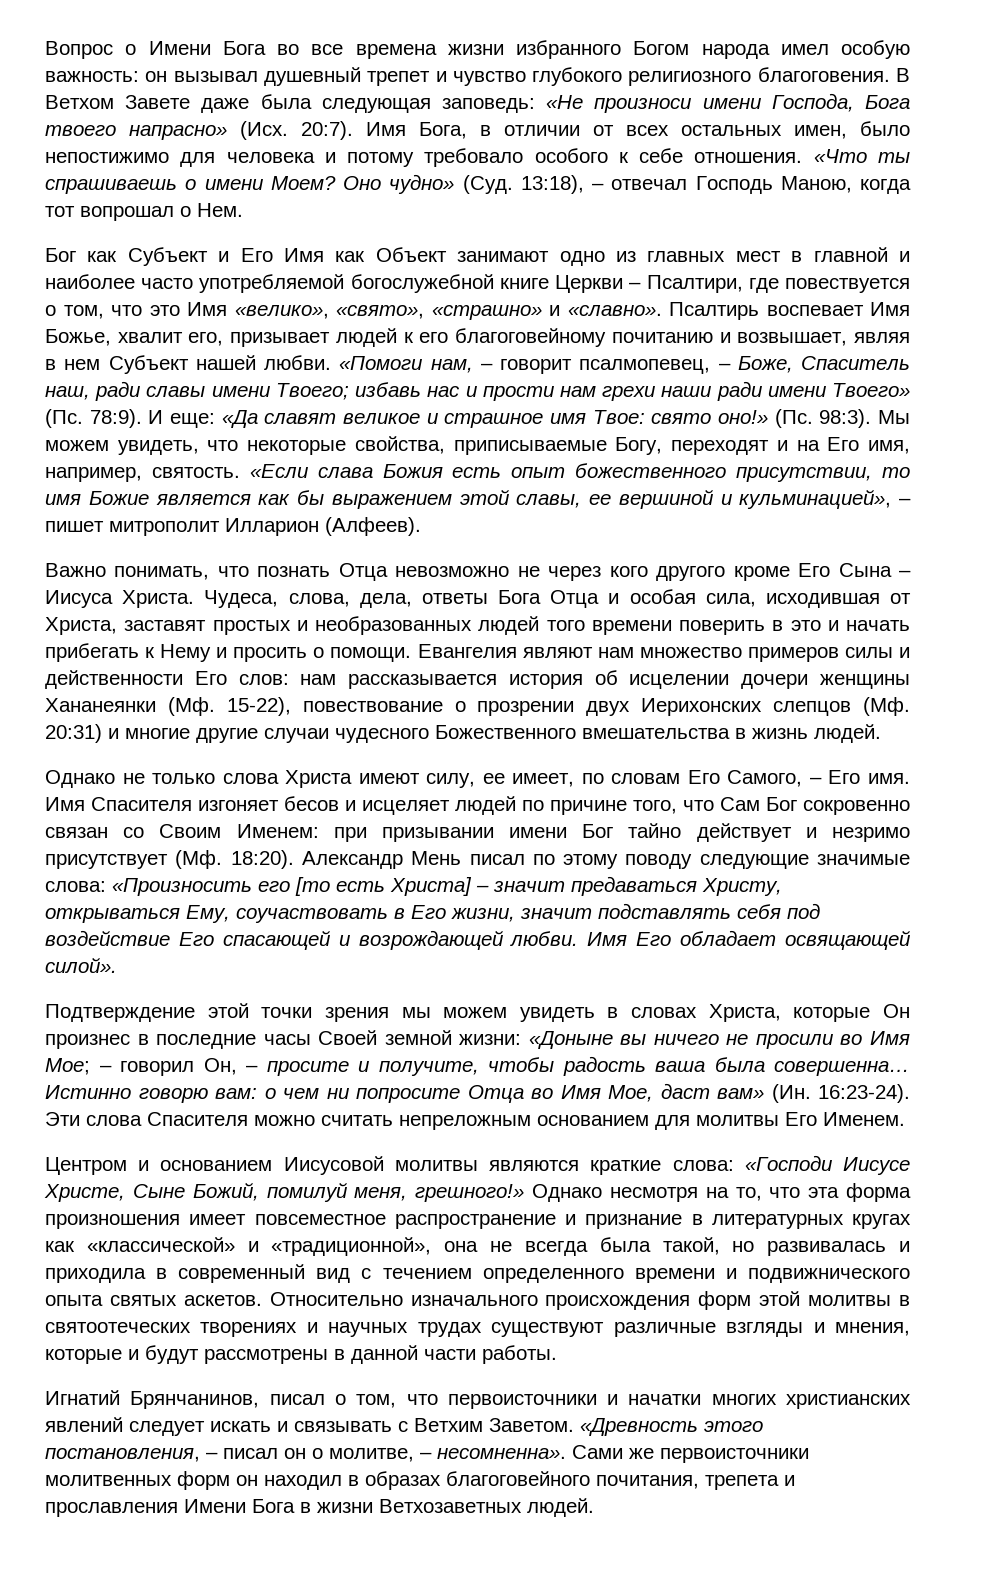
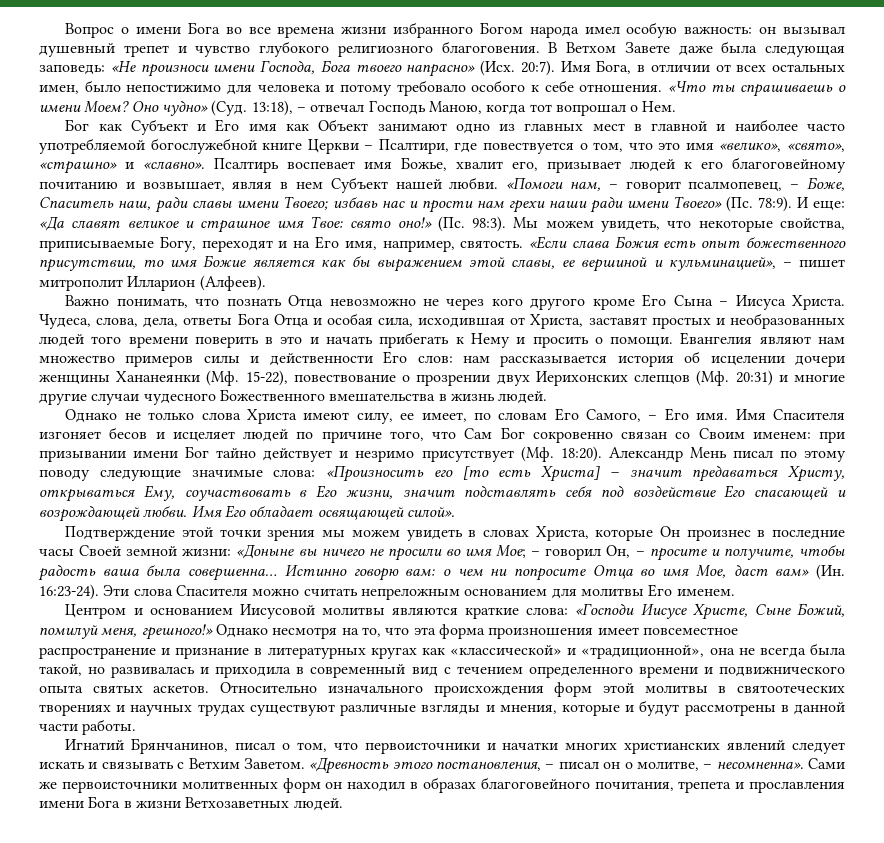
[148,41,211,55] Имени -> [136,27,182,34] имени
[284,248,324,262] Имя -> [248,124,277,131] имя
[187,302,227,316] Имя -> [685,143,714,150] имя
[870,302,910,316] Имя -> [364,162,392,169] имя
[236,824,319,838] Именем: -> [752,432,811,439] именем:
[870,1031,911,1045] Имя -> [465,548,493,556] имя
[560,1085,601,1099] Имя -> [662,568,690,576] имя
[823,1112,905,1126] Именем. -> [676,589,735,596] именем.
[184,1499,246,1513] Имени -> [39,801,84,808] имени

